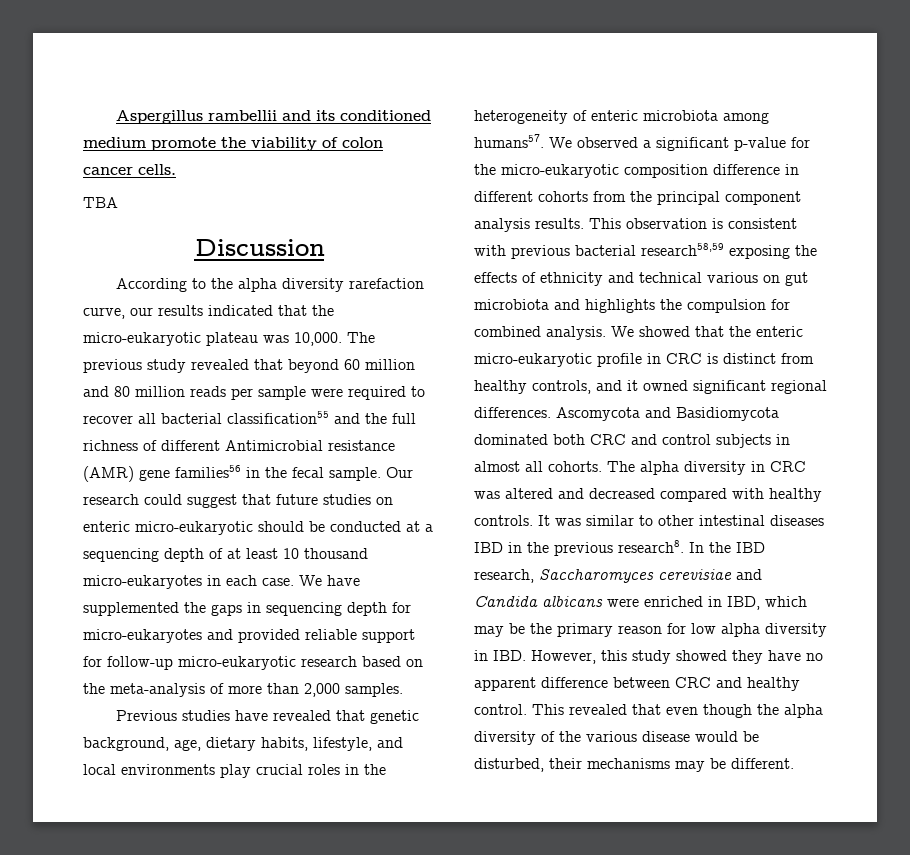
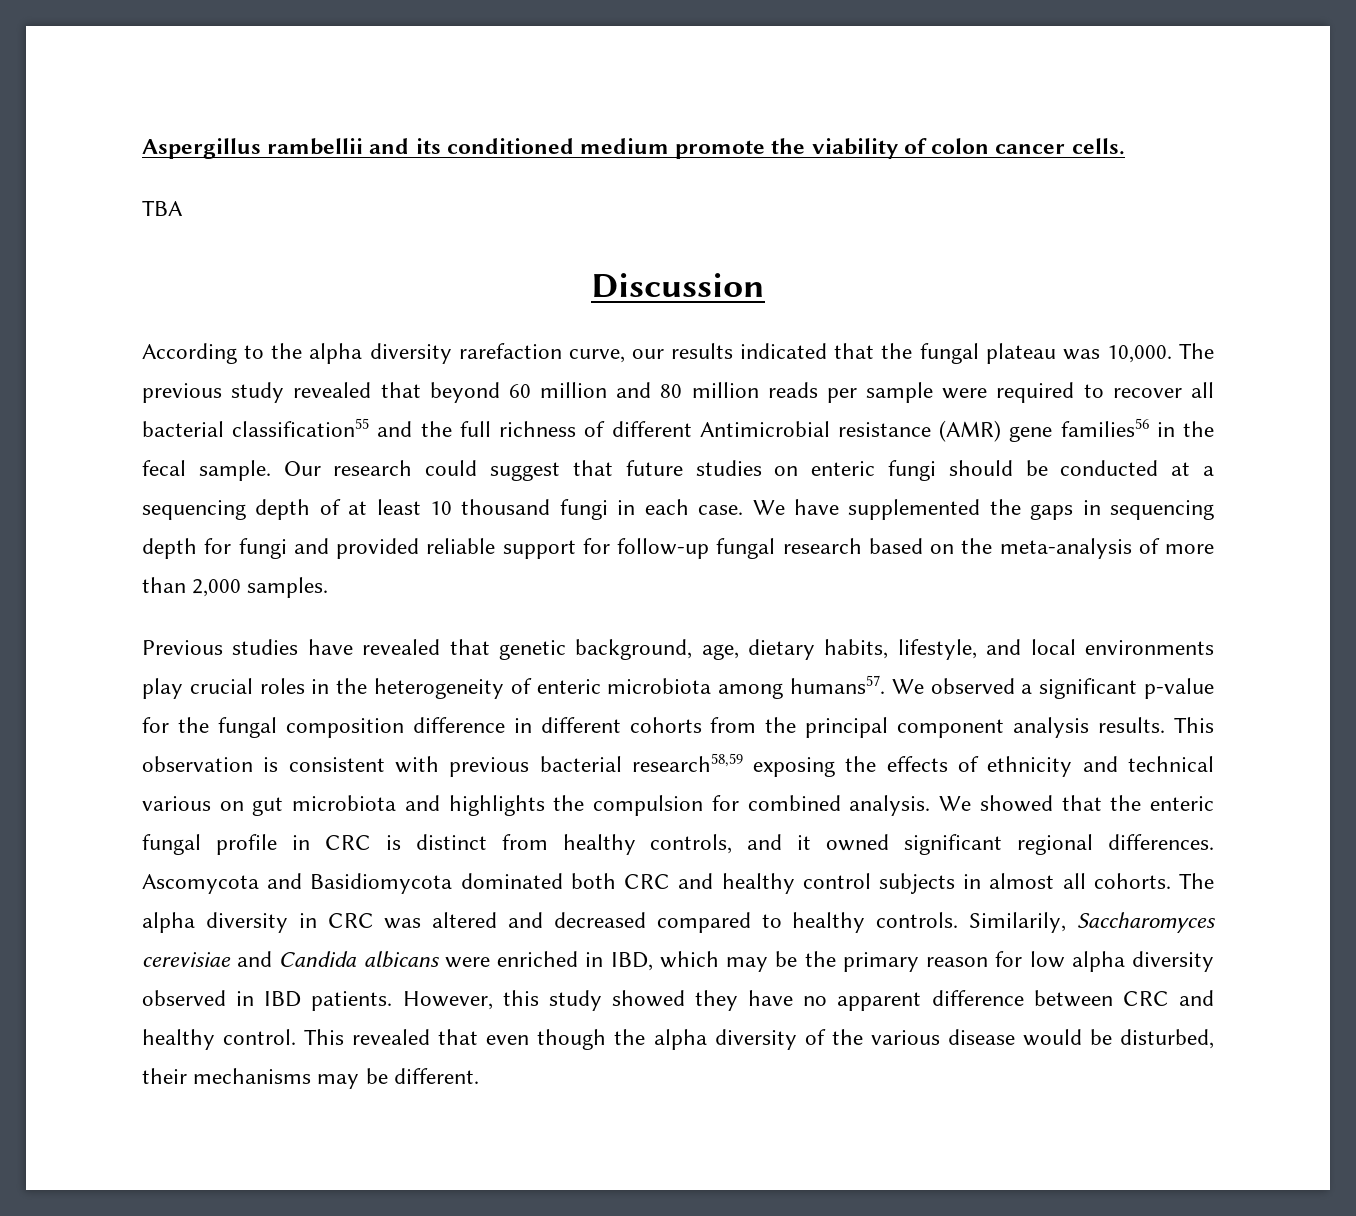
[83,332,201,346] micro-eukaryotic -> [919,343,979,364] fungal
[135,521,253,535] micro-eukaryotic -> [887,460,936,481] fungi
[83,575,202,589] micro-eukaryotes -> [559,499,608,520] fungi
[83,629,202,643] micro-eukaryotes -> [238,538,287,559] fungi
[178,656,296,670] micro-eukaryotic -> [716,538,776,559] fungal
[501,164,619,178] micro-eukaryotic -> [217,717,277,738] fungal
[474,353,592,367] micro-eukaryotic -> [142,834,201,855] fungal
(657, 439) none -> [721,873,795,894] healthy
[732,488,764,499] with -> [761,914,782,928] to
[538,515,824,526] [474,540,765,556] [474,569,534,583] It was similar to other intestinal diseases IBD in the previous research8. In the IBD research, -> [969,912,1067,933] Similarily,
[474,650,526,661] in IBD. -> [142,990,393,1011] observed in IBD patients.

